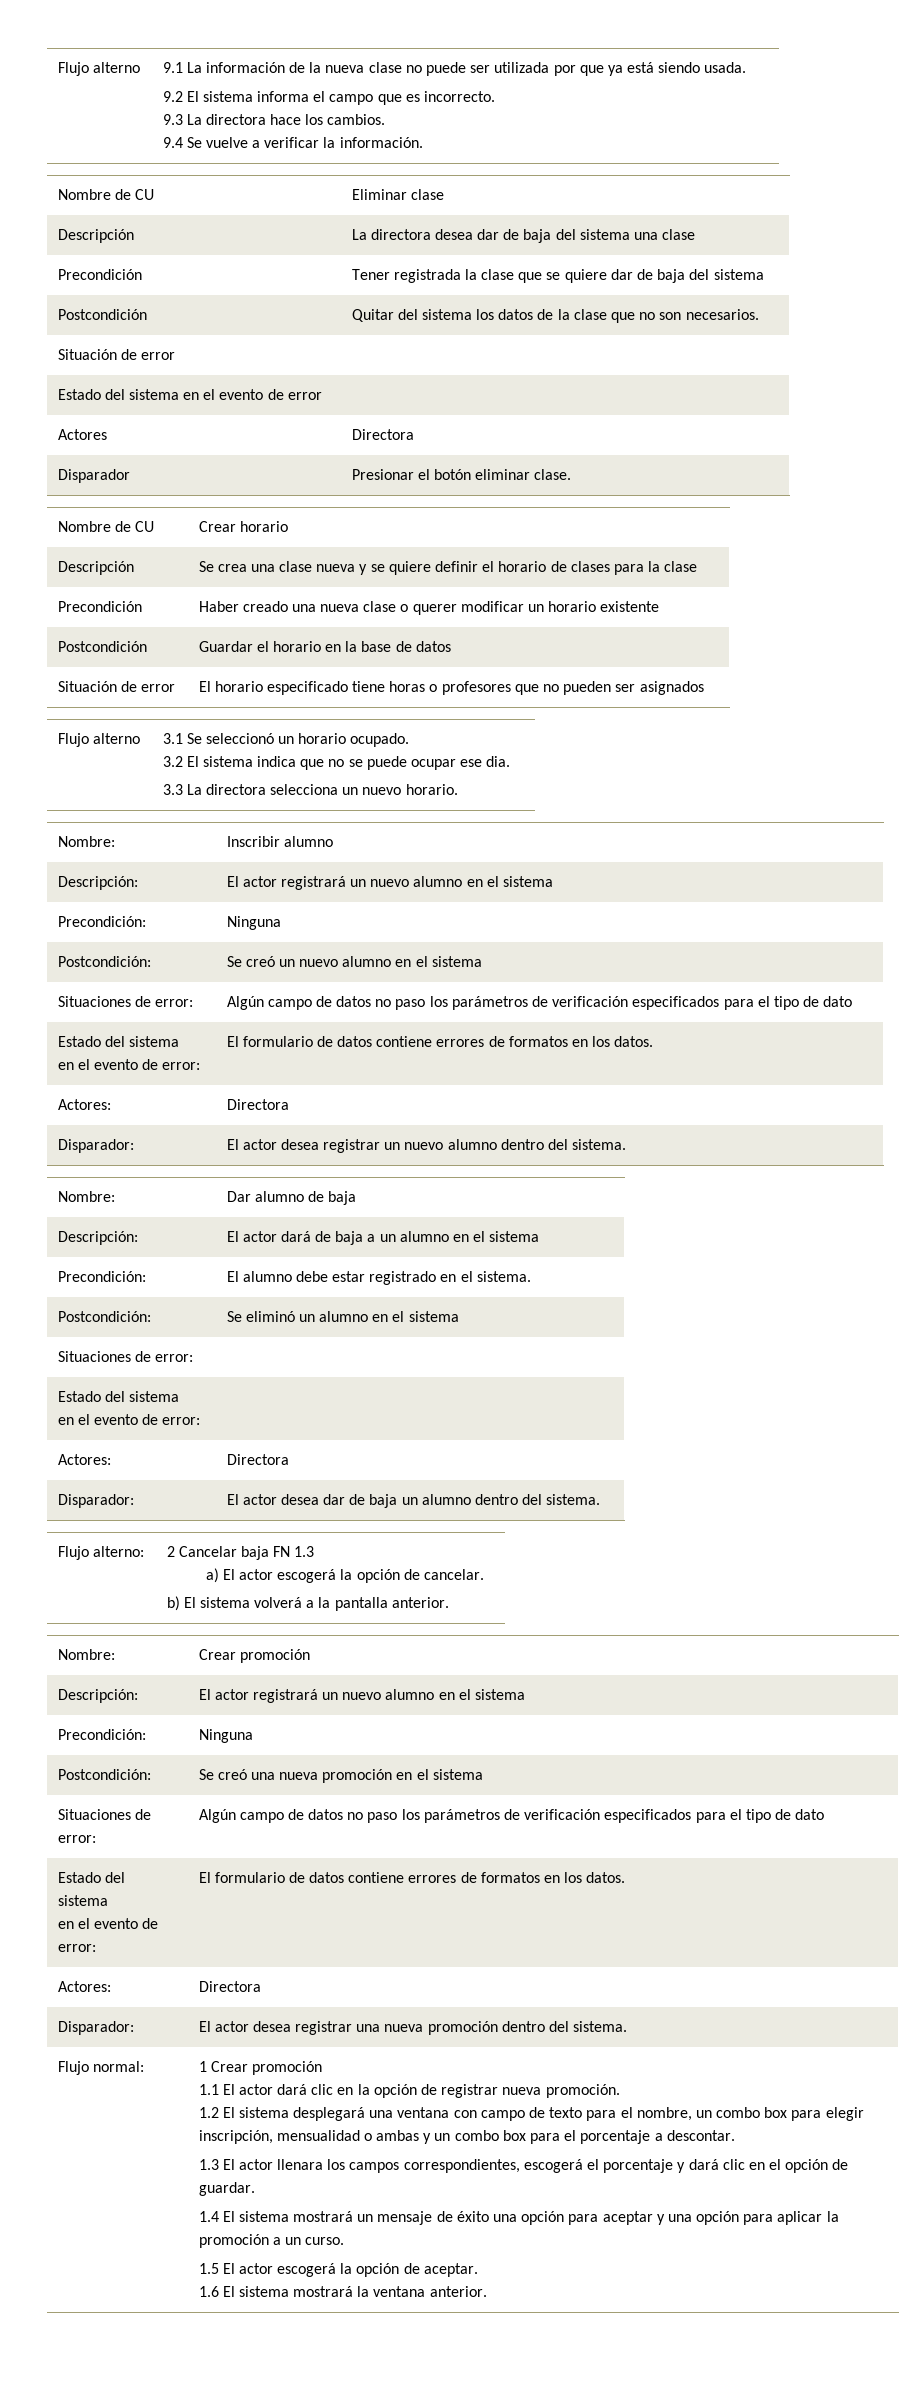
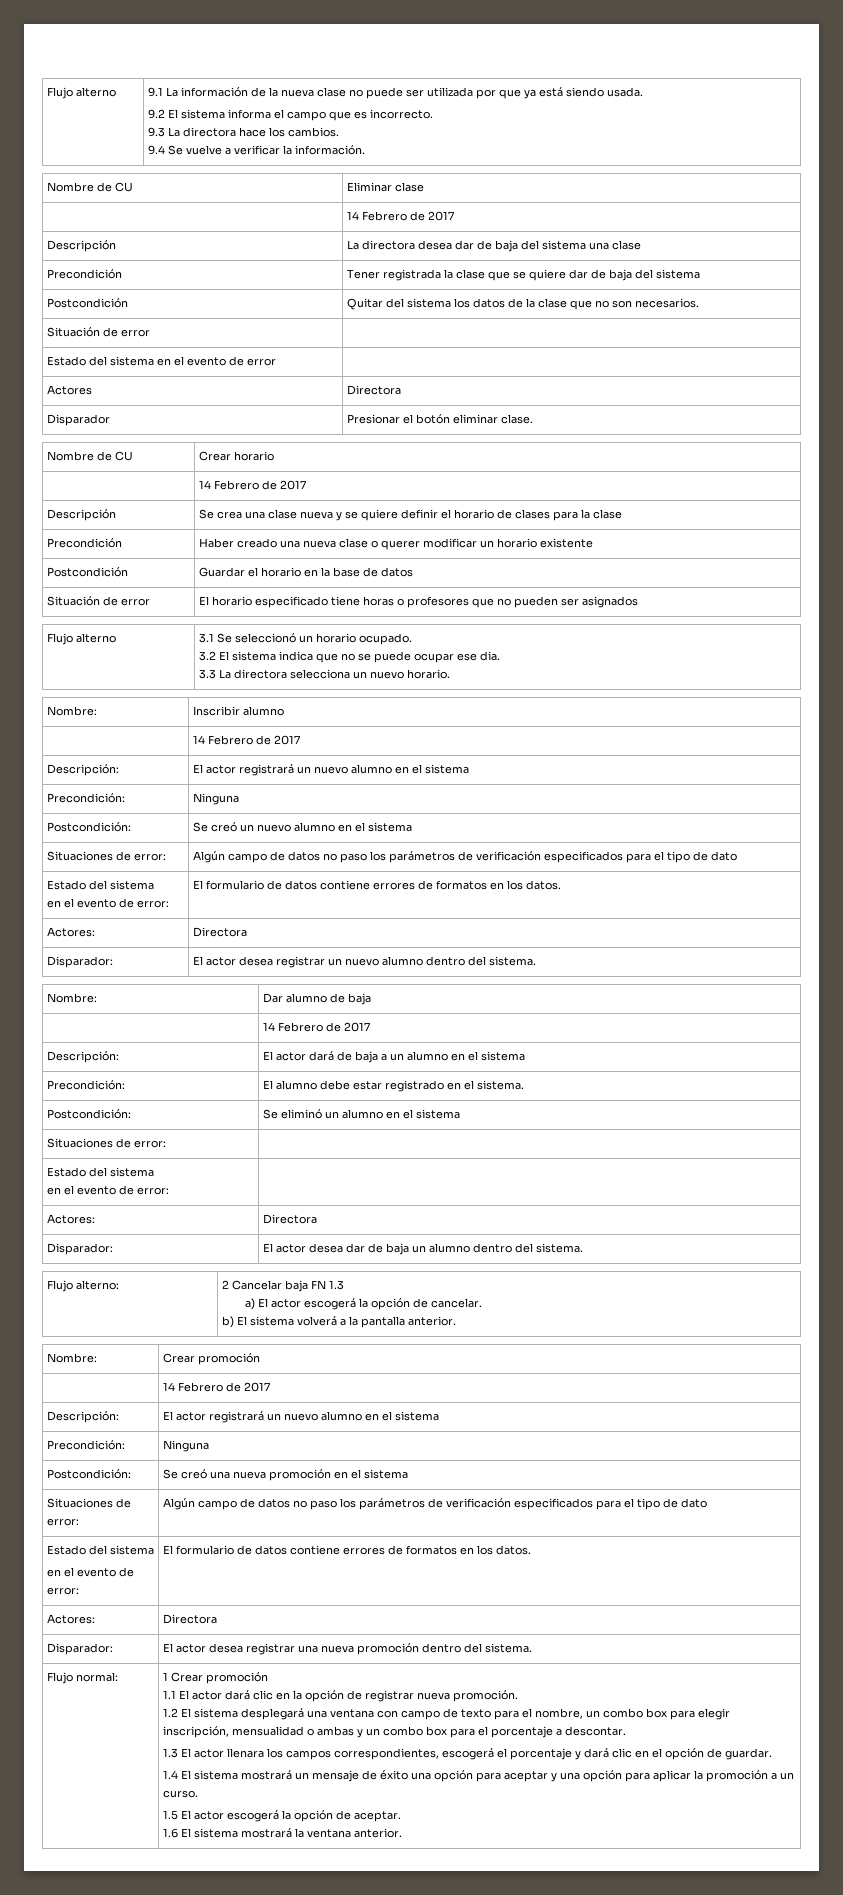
(444, 194) none -> [346,211,454,221] // | 14 Febrero de 2017
(288, 526) none -> [198,480,306,490] // | 14 Febrero de 2017
(333, 841) none -> [192,735,300,745] // | 14 Febrero de 2017
(357, 1198) none -> [262,1022,370,1032] // | 14 Febrero de 2017
(310, 1656) none -> [162,1382,270,1392] // | 14 Febrero de 2017

